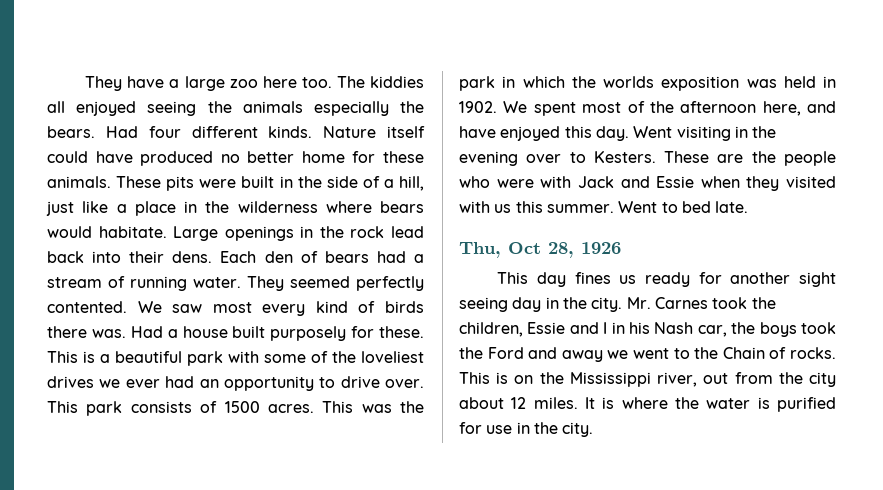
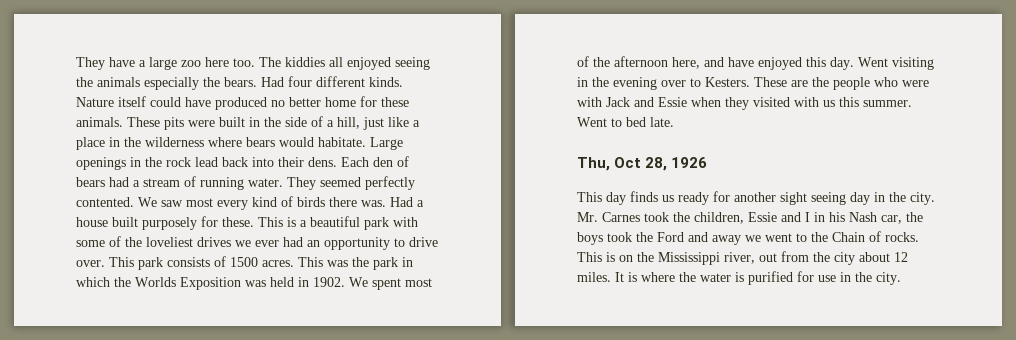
[603,76,740,91] worlds exposition -> [135,277,241,290] Worlds Exposition
[574,272,611,284] fines -> [630,191,658,202] finds

